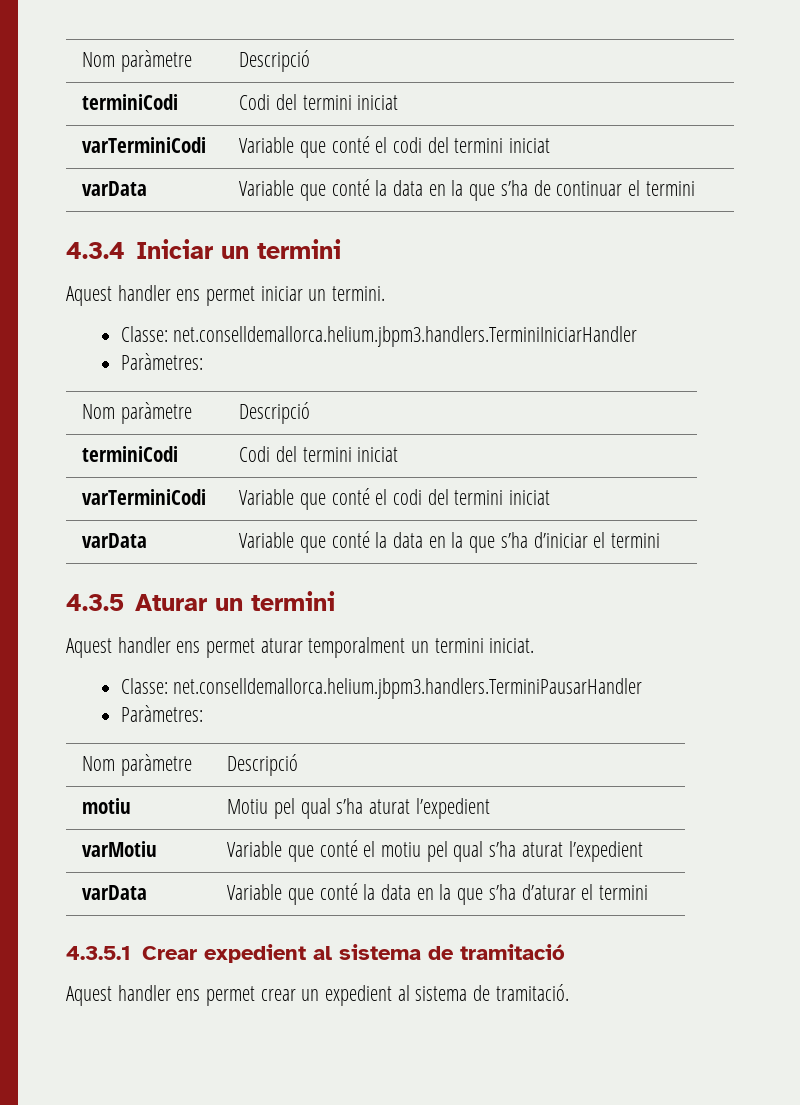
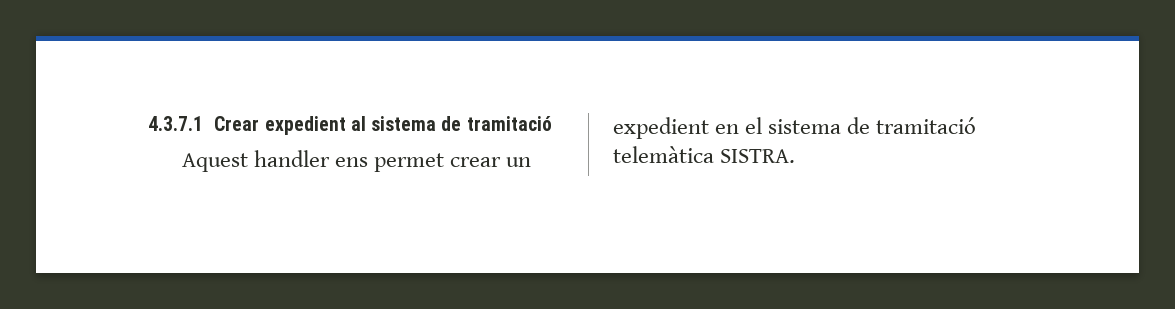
[82,50,193,72] [239,50,311,72] [82,94,179,110] [239,94,399,110] [82,137,207,153] [239,136,551,158] [82,181,148,196] [239,179,695,201] [66,239,341,259] [66,285,386,306] [120,326,638,347] [120,353,203,370] [82,402,193,424] [239,402,311,424] [82,446,179,462] [239,446,399,462] [82,489,207,505] [239,488,551,510] [82,533,148,548] [239,531,660,553] [66,591,335,611] [66,637,535,658] [120,678,643,699] [120,705,203,722] [82,754,193,776] [227,754,299,776] [82,798,132,814] [227,798,490,819] [82,841,158,857] [227,840,643,862] [82,885,148,900] [227,883,648,905] [66,946,131,960] Nom paràmetre | Descripció // terminiCodi | Codi del termini iniciat // varTerminiCodi | Variable que conté el codi del termini iniciat // varData | Variable que conté la data en la que s’ha de continuar el termini // 4.3.4 Iniciar un termini // Aquest handler ens permet iniciar un termini. // Classe: net.conselldemallorca.helium.jbpm3.handlers.TerminiIniciarHandler // Paràmetres: // Nom paràmetre | Descripció // terminiCodi | Codi del termini iniciat // varTerminiCodi | Variable que conté el codi del termini iniciat // varData | Variable que conté la data en la que s’ha d’iniciar el termini // 4.3.5 Aturar un termini // Aquest handler ens permet aturar temporalment un termini iniciat. // Classe: net.conselldemallorca.helium.jbpm3.handlers.TerminiPausarHandler // Paràmetres: // Nom paràmetre | Descripció // motiu | Motiu pel qual s’ha aturat l’expedient // varMotiu | Variable que conté el motiu pel qual s’ha aturat l’expedient // varData | Variable que conté la data en la que s’ha d’aturar el termini // 4.3.5.1 -> [148,116,203,131] 4.3.7.1
[397,984,569,1001] al sistema de tramitació. -> [715,117,977,134] [613,146,796,163] en el sistema de tramitació telemàtica SISTRA.

